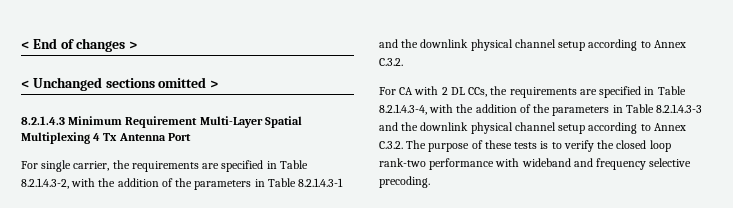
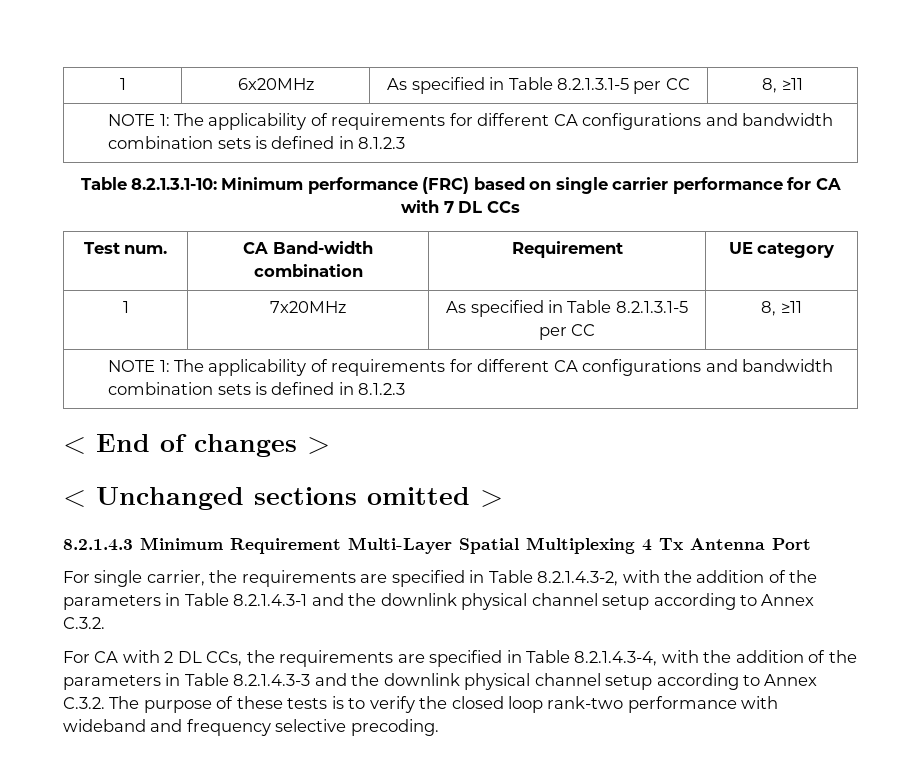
(21, 45) none -> [119,78,126,90] [237,78,314,90] [387,77,690,94] [762,78,803,93] [108,113,834,130] [108,136,406,149] [80,177,841,194] [401,200,520,213] [83,242,168,254] [243,241,373,254] [253,264,363,277] [511,241,623,258] [728,242,835,258] [122,301,129,313] [270,301,346,313] [446,300,688,317] [538,324,596,340] [761,301,802,316] [108,359,834,376] [108,382,406,395] 1 | 6x20MHz | As specified in Table 8.2.1.3.1-5 per CC | 8, ≥11 // NOTE 1: The applicability of requirements for different CA configurations and bandwidth combination sets is defined in 8.1.2.3 // Table 8.2.1.3.1-10: Minimum performance (FRC) based on single carrier performance for CA with 7 DL CCs // Test num. | CA Band-width combination | Requirement | UE category // 1 | 7x20MHz | As specified in Table 8.2.1.3.1-5 per CC | 8, ≥11 // NOTE 1: The applicability of requirements for different CA configurations and bandwidth combination sets is defined in 8.1.2.3 //

